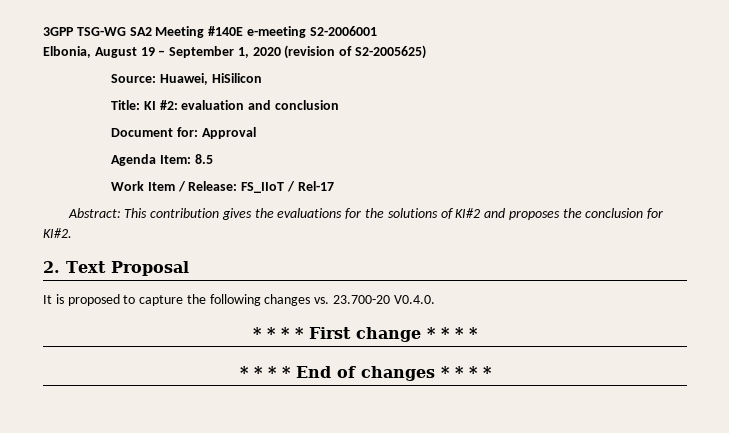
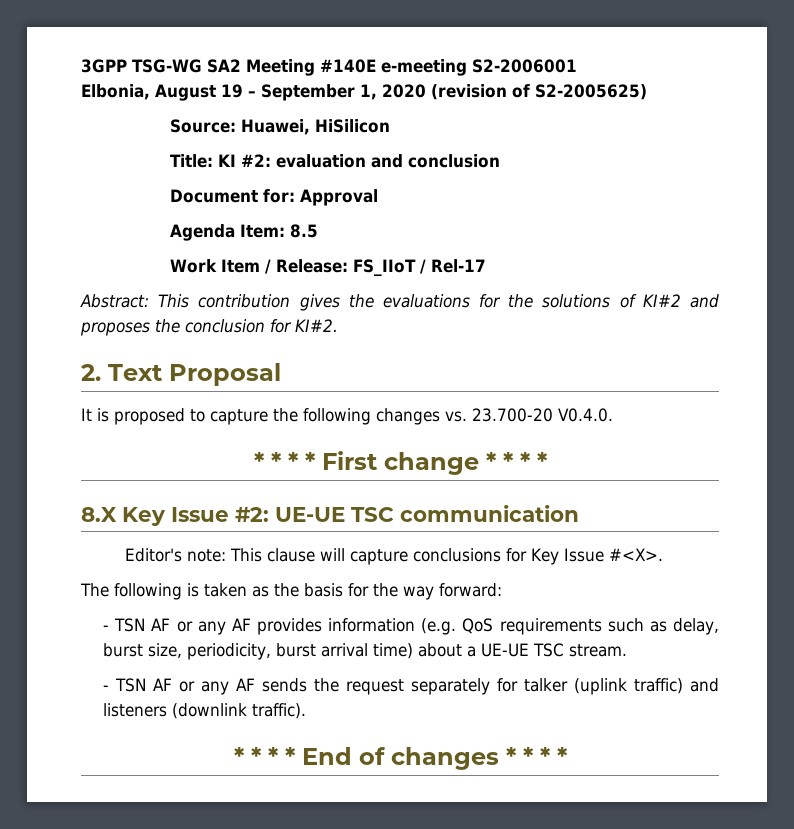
(478, 333) none -> [81,505,579,526] [125,548,664,565] [80,583,502,600] [103,618,719,635] [103,643,628,660] [103,678,719,695] [103,703,307,719] // 8.X Key Issue #2: UE-UE TSC communication // Editor's note: This clause will capture conclusions for Key Issue #<X>. // The following is taken as the basis for the way forward: // - TSN AF or any AF provides information (e.g. QoS requirements such as delay, burst size, periodicity, burst arrival time) about a UE-UE TSC stream. // - TSN AF or any AF sends the request separately for talker (uplink traffic) and listeners (downlink traffic).

